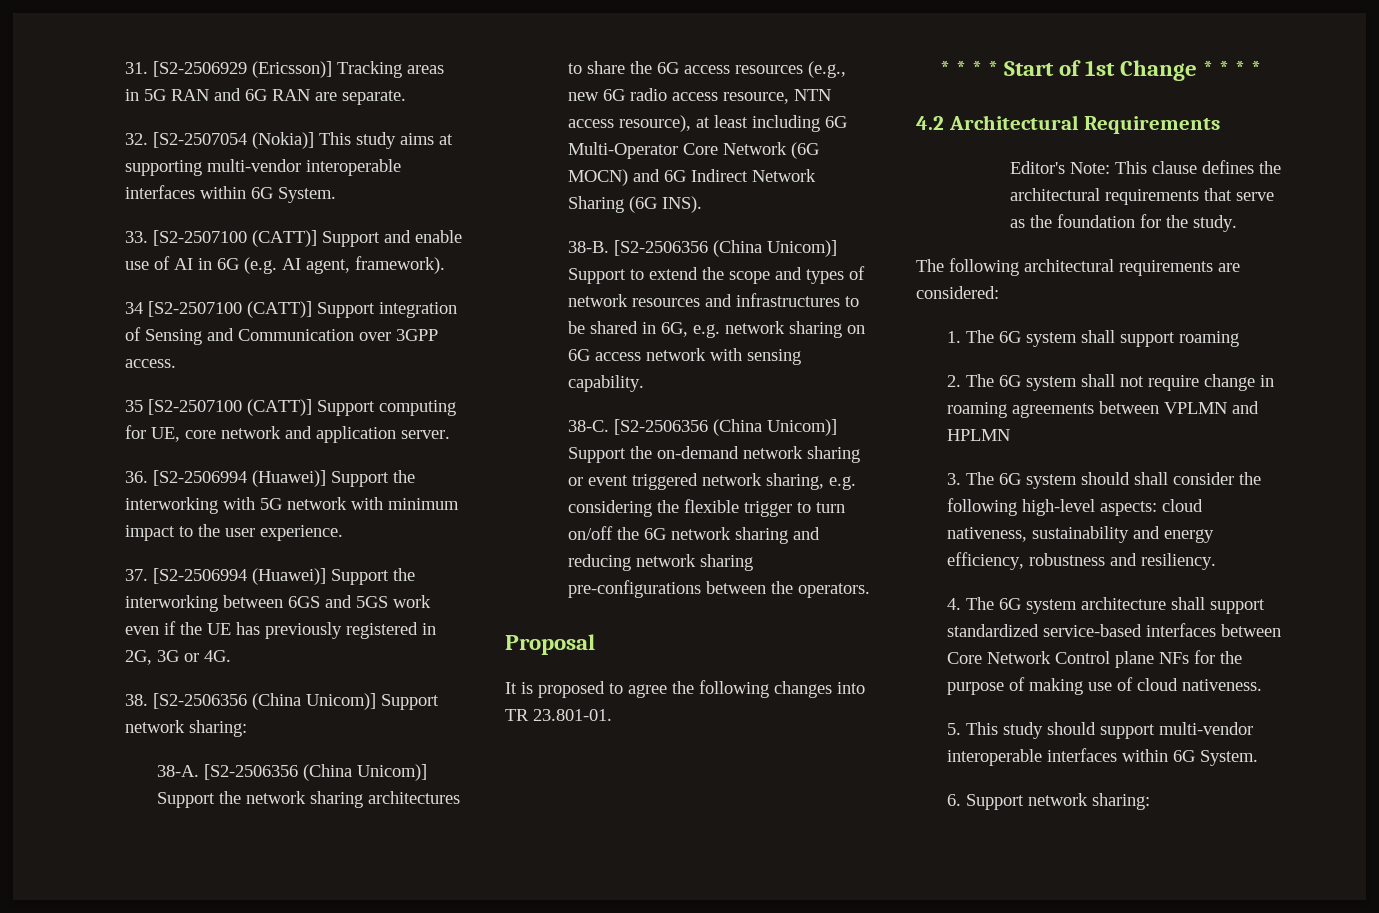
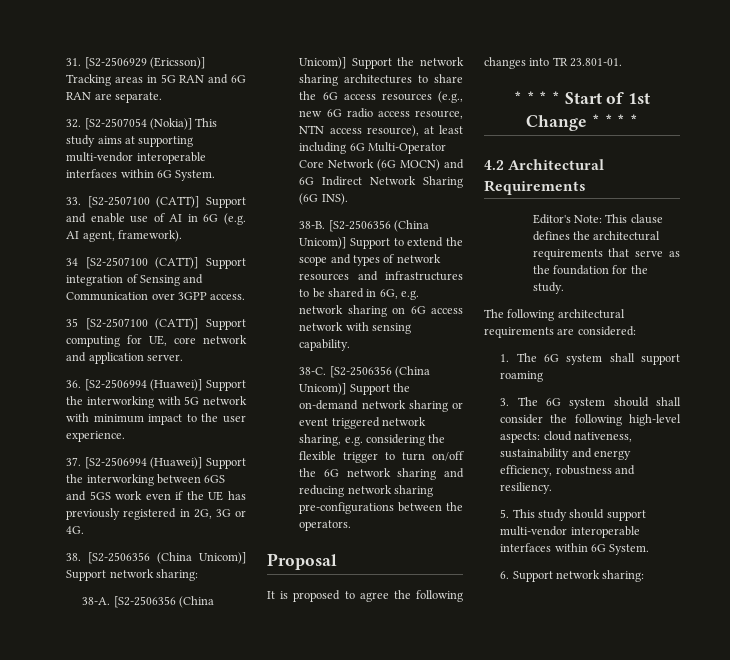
[947,374,1275,391] [947,401,1260,418] [947,429,1011,441] // 2. The 6G system shall not require change in roaming agreements between VPLMN and HPLMN -> (544, 376) none
[947,597,1266,614] [947,623,1282,637] [947,650,1243,668] [947,677,1263,695] // 4. The 6G system architecture shall support standardized service-based interfaces between Core Network Control plane NFs for the purpose of making use of cloud nativeness. -> (553, 488) none

